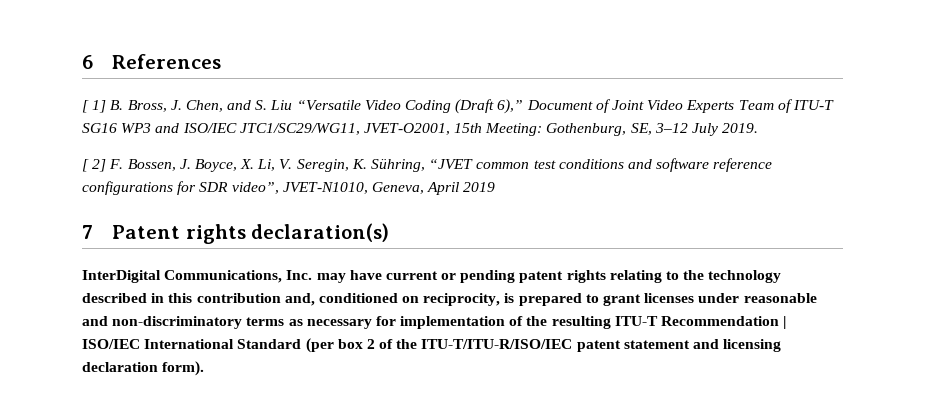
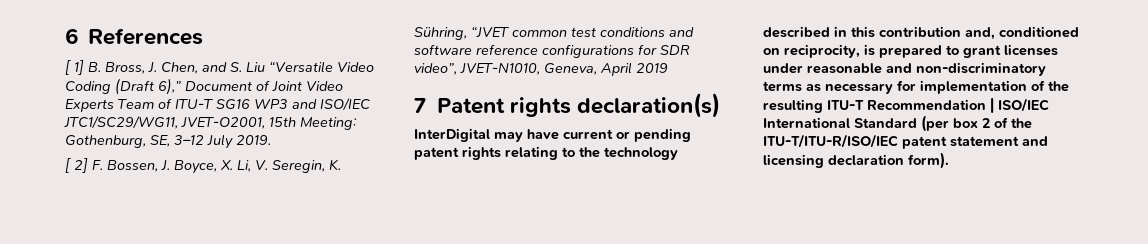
[164,270,313,283] Communications, Inc. -> (490, 135) none

